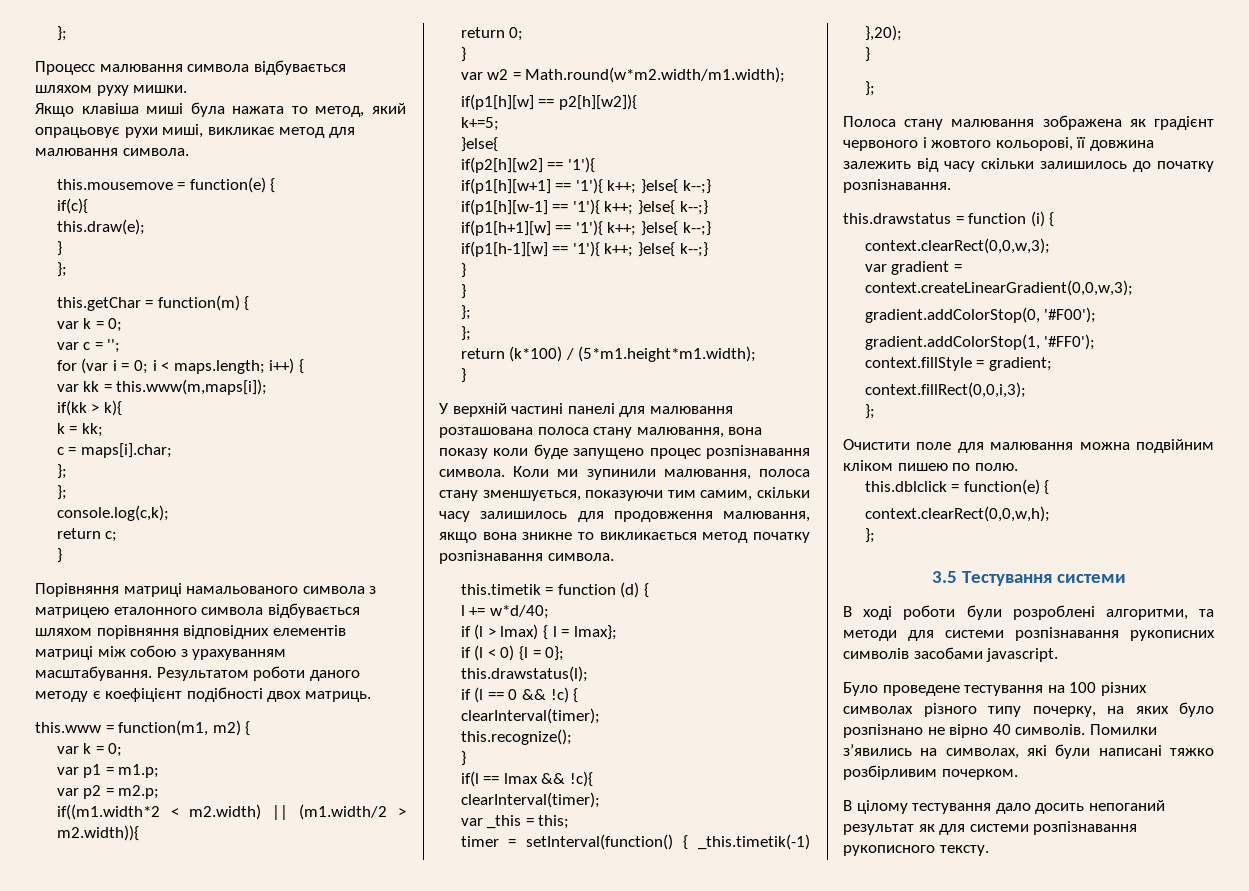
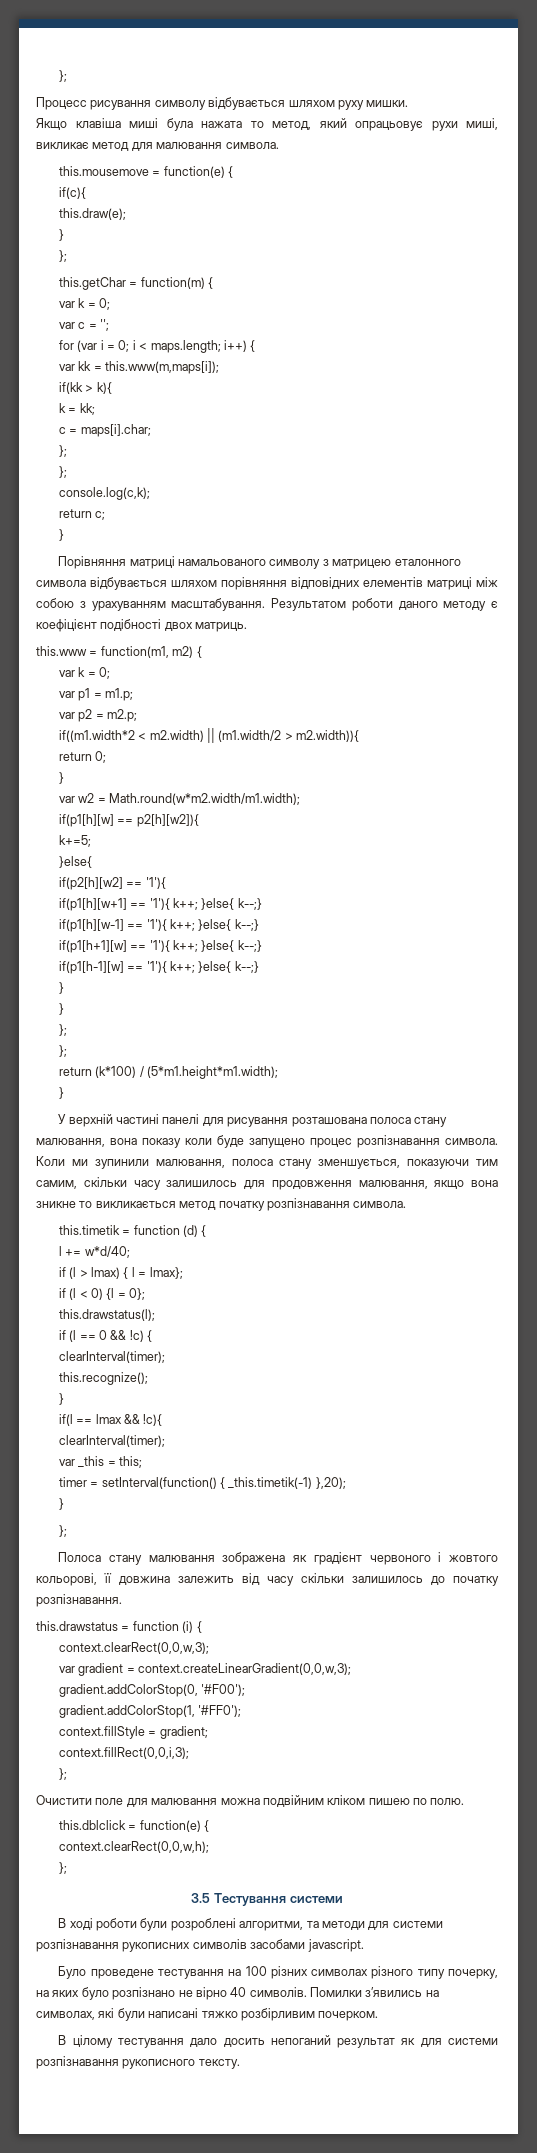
[99,64,250,72] малювання символа -> [90,100,206,110] рисування символу
[302,586,365,594] символа -> [269,559,321,569] символу
[649,406,733,414] малювання -> [227,1117,289,1127] рисування

